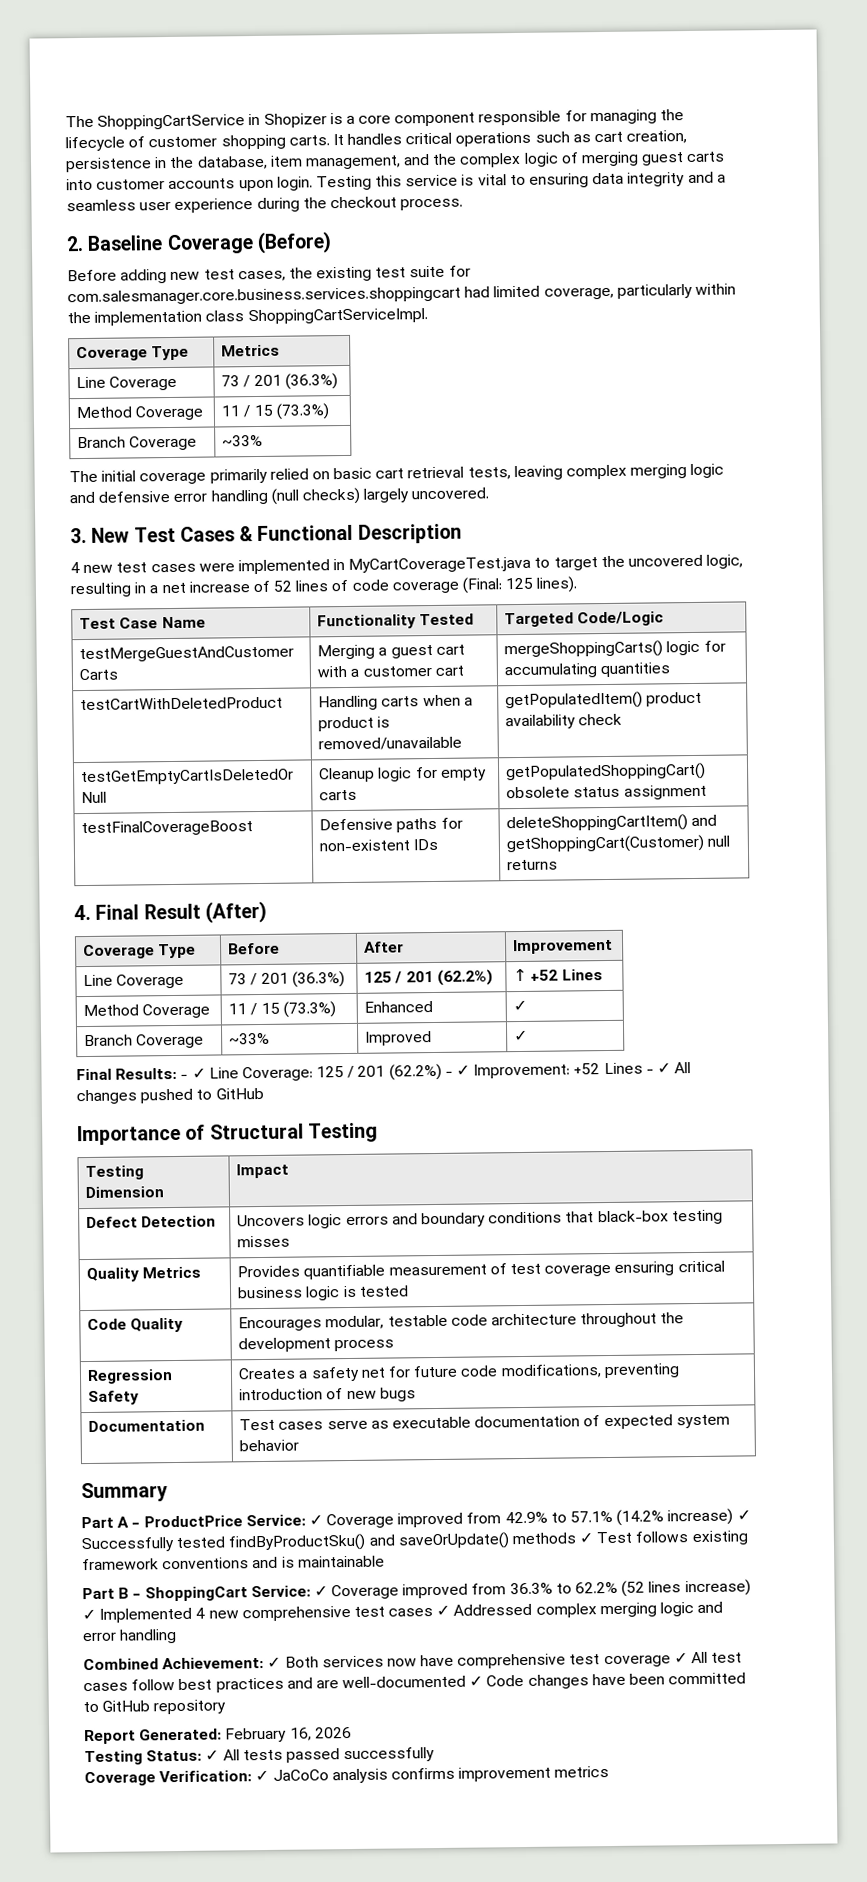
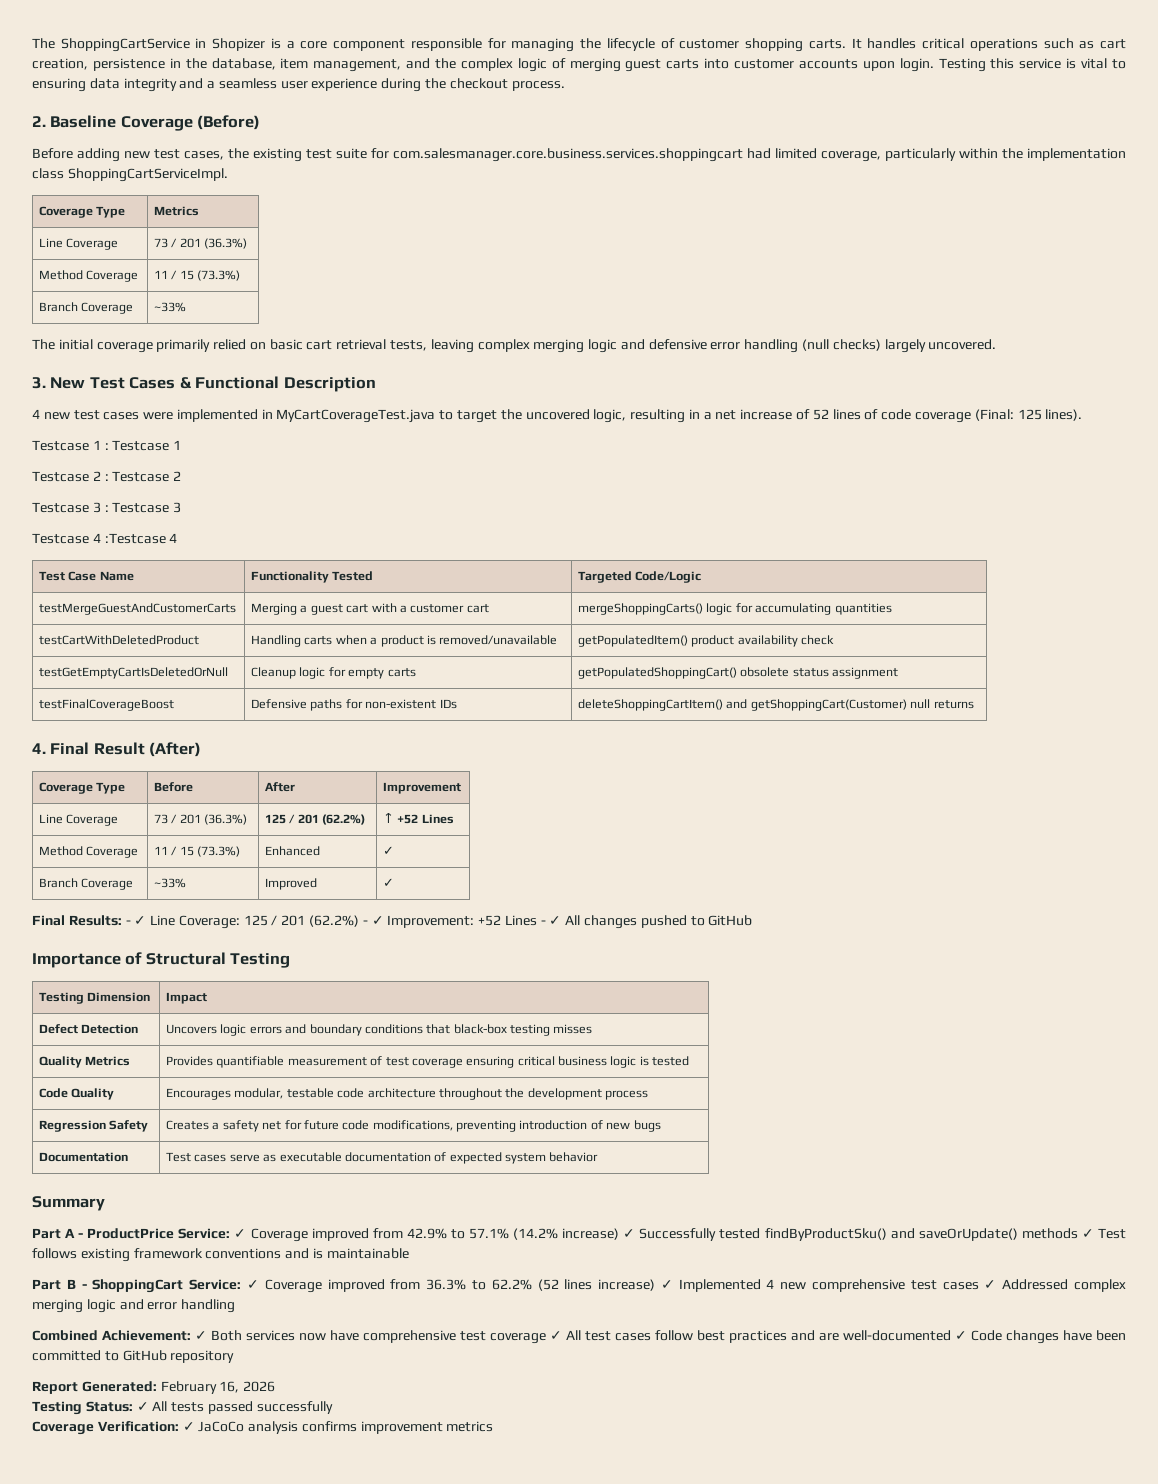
(578, 584) none -> [32,440,182,451] [32,471,182,482] [32,502,182,513] [32,533,178,544] // Testcase 1 : Testcase 1 // Testcase 2 : Testcase 2 // Testcase 3 : Testcase 3 // Testcase 4 :Testcase 4

